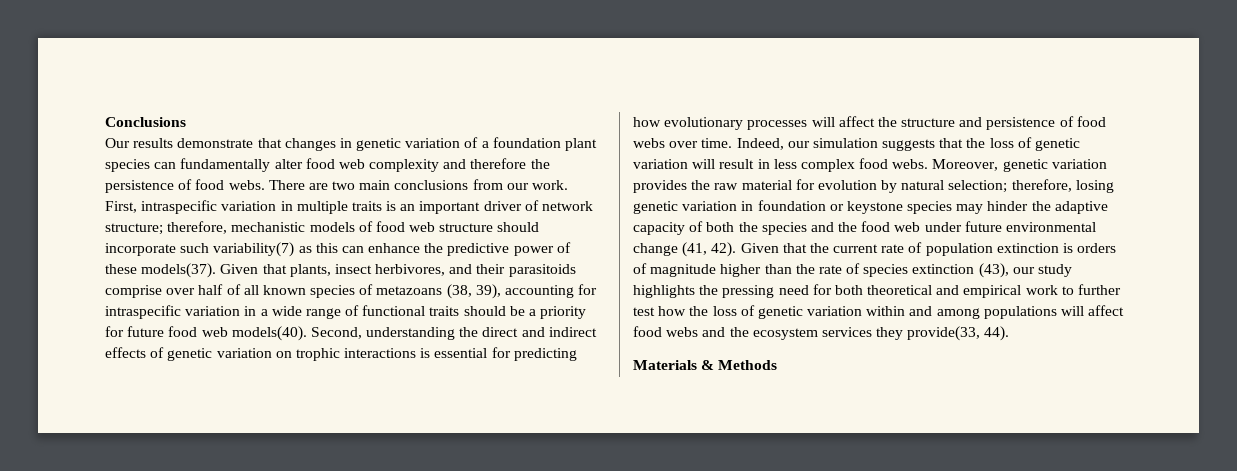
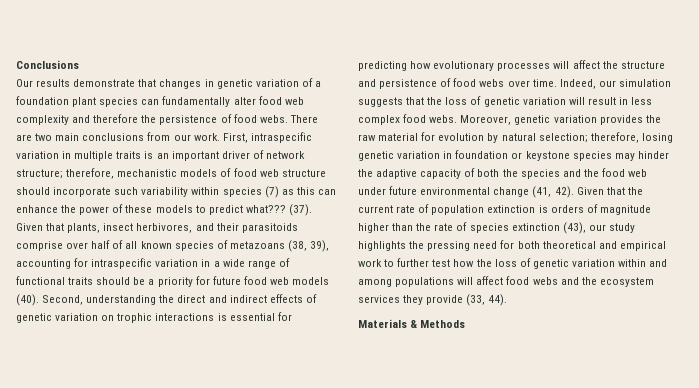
[213,242,295,257] variability(7) -> [141,186,279,198] variability within species (7)
[447,243,510,256] predictive -> (77, 209) none
[141,263,217,278] models(37). -> [155,204,312,216] models to predict what??? (37).
[231,326,307,341] models(40). -> [292,277,330,285] [16,294,39,306] models (40).
[907,326,981,341] provide(33, -> [426,294,486,306] provide (33,

